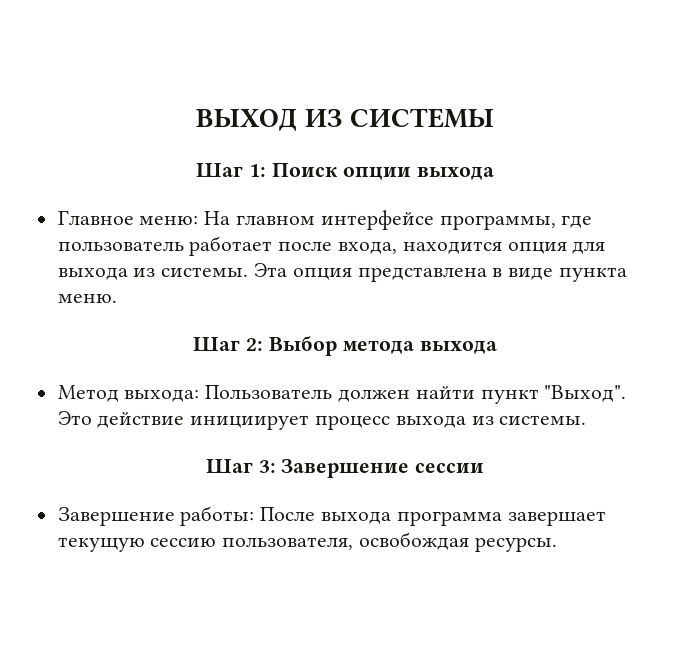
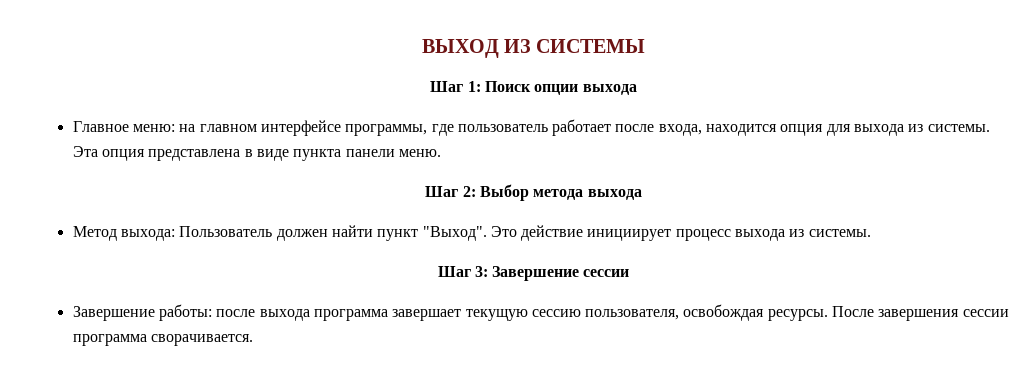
[204,211,231,225] На -> [179,124,196,132] на
(628, 274) none -> [345,149,395,157] панели
[260,507,316,521] После -> [216,309,256,317] после
(557, 544) none -> [832,306,1009,321] [72,334,253,346] После завершения сессии программа сворачивается.

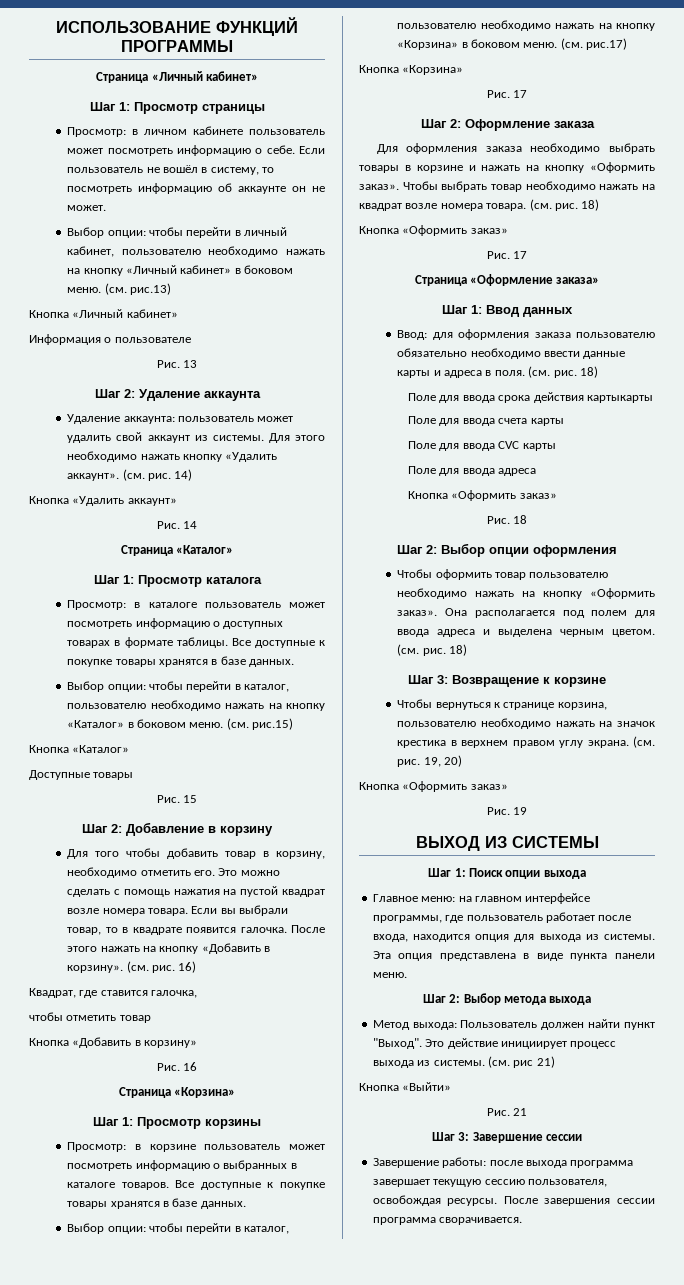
(421, 48) none -> [56,17,298,36] [121,40,233,52] [96,71,258,83] [89,102,265,114] [67,126,325,137] [67,145,326,156] [67,165,275,175] [67,183,325,194] [67,205,107,211] [67,227,288,238] [67,246,326,257] [67,265,294,276] [67,283,172,295] [29,309,178,318] [29,334,191,345] [156,360,198,368] [94,389,261,401] [67,414,294,424] [67,432,325,443] [67,451,278,462] [67,469,193,481] [29,496,177,506] [156,521,198,529] [120,545,234,556] [93,575,262,587] [67,600,325,610] [67,618,284,629] [67,637,325,648] [67,656,295,667] [67,681,290,692] [67,700,325,711] [67,718,294,730] [29,745,130,753] [29,770,134,780] [156,795,198,803] [82,822,273,836] [67,848,326,859] [67,867,280,878] [67,886,325,897] [67,905,289,916] [67,925,326,935] [67,943,271,954] [67,961,197,973] [29,988,198,998] [29,1012,151,1023] [29,1037,198,1048] [156,1062,198,1071] [118,1087,236,1098] [93,1117,261,1129] [67,1142,325,1152] [67,1160,297,1171] [67,1180,326,1190] [67,1198,246,1209] [67,1223,290,1234] [397,20,655,31] [397,38,628,50] [359,65,464,75] [486,90,528,98] [420,119,595,131] [376,143,655,154] [359,162,655,173] [359,181,655,192] [359,199,600,211] [359,225,508,236] [486,251,528,259] [414,274,600,286] [442,305,573,317] [397,329,655,340] [397,348,626,359] [397,366,598,378] [408,392,653,403] [408,416,564,426] [408,441,556,451] [408,466,537,476] [408,490,557,501] [486,515,528,524] [397,543,617,557] [397,569,609,580] [397,588,655,599] [397,608,655,618] [397,629,655,637] [397,644,468,656] [408,675,606,687] [397,699,607,710] [397,718,655,729] [397,736,655,748] [397,755,463,767] [359,781,508,792] [486,807,528,815] ИСПОЛЬЗОВАНИЕ ФУНКЦИЙ ПРОГРАММЫ // Страница «Личный кабинет» // Шаг 1: Просмотр страницы // Просмотр: в личном кабинете пользователь может посмотреть информацию о себе. Если пользователь не вошёл в систему, то посмотреть информацию об аккаунте он не может. // Выбор опции: чтобы перейти в личный кабинет, пользователю необходимо нажать на кнопку «Личный кабинет» в боковом меню. (см. рис.13) // Кнопка «Личный кабинет» // Информация о пользователе // Рис. 13 // Шаг 2: Удаление аккаунта // Удаление аккаунта: пользователь может удалить свой аккаунт из системы. Для этого необходимо нажать кнопку «Удалить аккаунт». (см. рис. 14) // Кнопка «Удалить аккаунт» // Рис. 14 // Страница «Каталог» // Шаг 1: Просмотр каталога // Просмотр: в каталоге пользователь может посмотреть информацию о доступных товарах в формате таблицы. Все доступные к покупке товары хранятся в базе данных. // Выбор опции: чтобы перейти в каталог, пользователю необходимо нажать на кнопку «Каталог» в боковом меню. (см. рис.15) // Кнопка «Каталог» // Доступные товары // Рис. 15 // Шаг 2: Добавление в корзину // Для того чтобы добавить товар в корзину, необходимо отметить его. Это можно сделать с помощь нажатия на пустой квадрат возле номера товара. Если вы выбрали товар, то в квадрате появится галочка. После этого нажать на кнопку «Добавить в корзину». (см. рис. 16) // Квадрат, где ставится галочка, // чтобы отметить товар // Кнопка «Добавить в корзину» // Рис. 16 // Страница «Корзина» // Шаг 1: Просмотр корзины // Просмотр: в корзине пользователь может посмотреть информацию о выбранных в каталоге товаров. Все доступные к покупке товары хранятся в базе данных. // Выбор опции: чтобы перейти в каталог, пользователю необходимо нажать на кнопку «Корзина» в боковом меню. (см. рис.17) // Кнопка «Корзина» // Рис. 17 // Шаг 2: Оформление заказа // Для оформления заказа необходимо выбрать товары в корзине и нажать на кнопку «Оформить заказ». Чтобы выбрать товар необходимо нажать на квадрат возле номера товара. (см. рис. 18) // Кнопка «Оформить заказ» // Рис. 17 // Страница «Оформление заказа» // Шаг 1: Ввод данных // Ввод: для оформления заказа пользователю обязательно необходимо ввести данные карты и адреса в поля. (см. рис. 18) // Поле для ввода срока действия картыкарты // Поле для ввода счета карты // Поле для ввода CVC карты // Поле для ввода адреса // Кнопка «Оформить заказ» // Рис. 18 // Шаг 2: Выбор опции оформления // Чтобы оформить товар пользователю необходимо нажать на кнопку «Оформить заказ». Она располагается под полем для ввода адреса и выделена черным цветом. (см. рис. 18) // Шаг 3: Возвращение к корзине // Чтобы вернуться к странице корзина, пользователю необходимо нажать на значок крестика в верхнем правом углу экрана. (см. рис. 19, 20) // Кнопка «Оформить заказ» // Рис. 19 //
(871, 233) none -> [487,1056,555,1068] [359,1082,452,1091] [486,1108,528,1116] (см. рис 21) // Кнопка «Выйти» // Рис. 21

